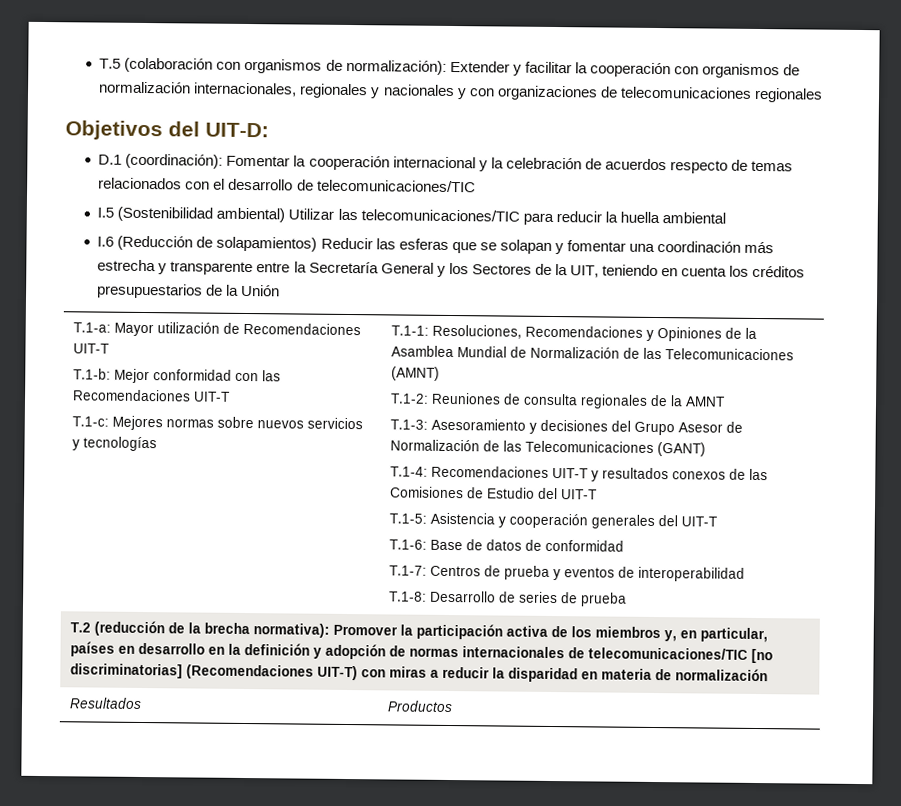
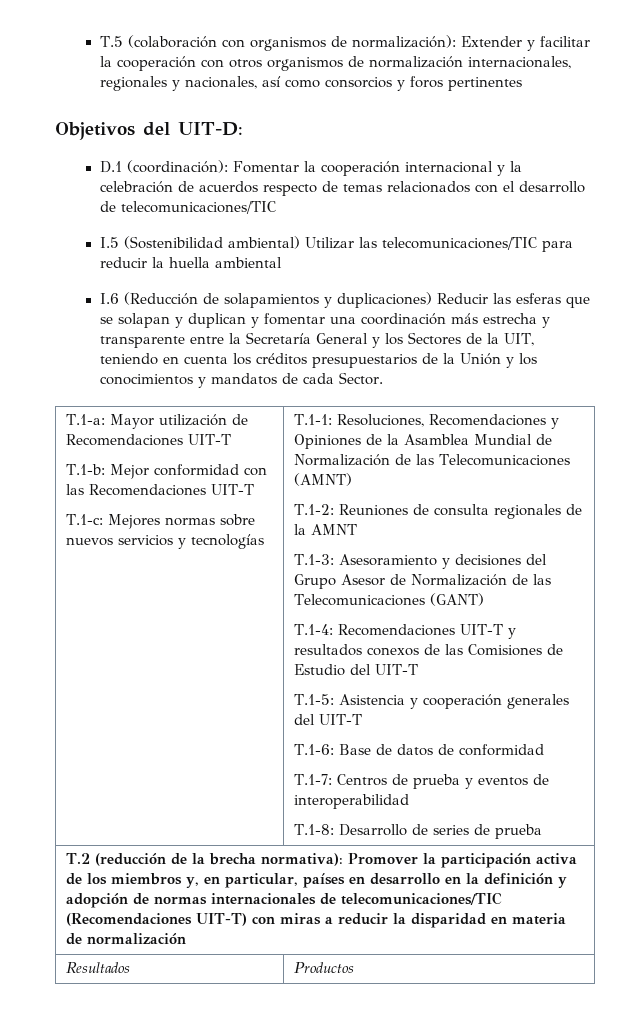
(699, 70) none -> [228,59,262,68] otros
[383,84,823,103] nacionales y con organizaciones de telecomunicaciones regionales -> [184,76,522,91] nacionales, así como consorcios y foros pertinentes
[216,236,318,252] solapamientos) -> [223,292,432,308] solapamientos y duplicaciones)
(564, 249) none -> [187,313,259,328] duplican y
(281, 290) none -> [505,353,537,368] [99,372,383,388] y los conocimientos y mandatos de cada Sector.
[750,648,773,664] [69,663,183,679] [no discriminatorias] -> (502, 898) none

